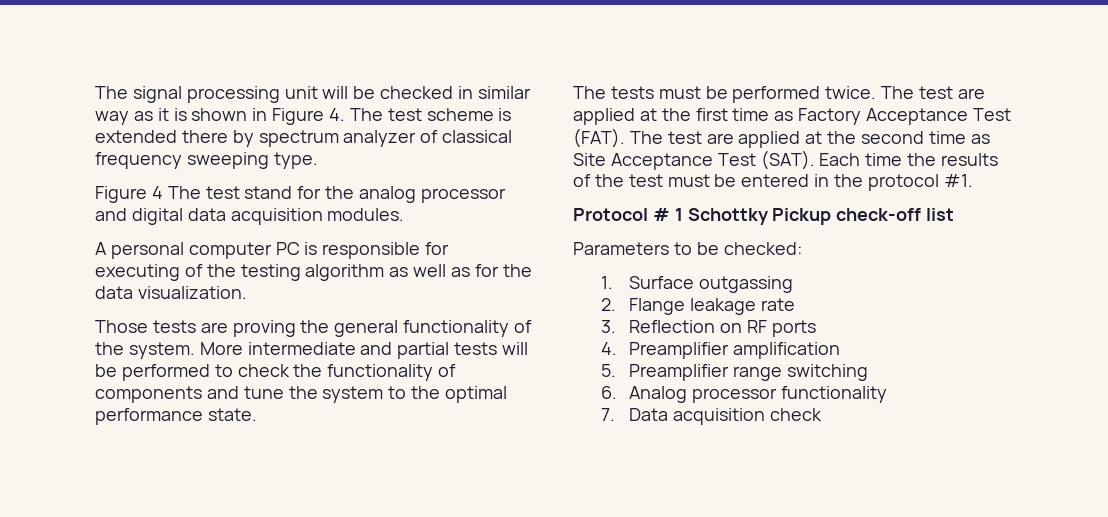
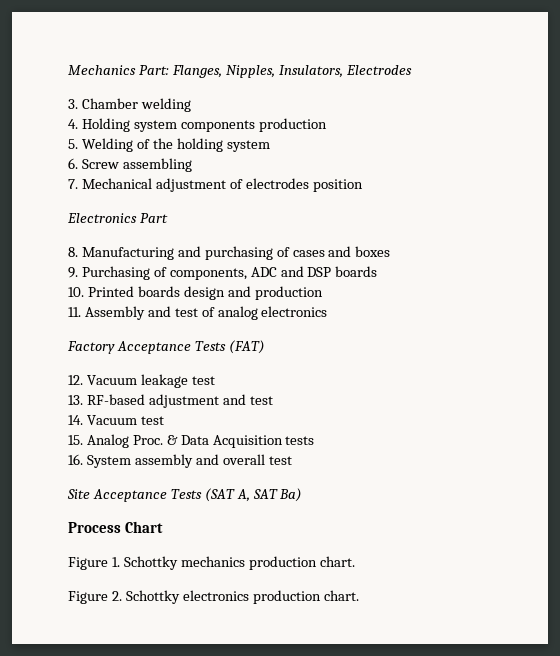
[95,86,531,103] [95,108,512,125] [95,130,513,147] [95,152,318,169] [95,186,506,203] [95,208,405,225] [95,242,450,259] [95,264,532,281] [95,286,247,299] [95,320,533,337] [95,342,529,359] [95,364,457,381] [95,386,508,403] [95,408,257,425] [573,86,985,103] [573,108,1011,125] [573,128,990,148] [573,150,999,170] [573,174,973,191] [573,208,955,225] [573,242,802,255] [600,276,793,293] [600,298,795,315] [600,320,816,337] [600,342,840,359] [600,364,868,381] [600,386,887,403] [600,408,822,425] The signal processing unit will be checked in similar way as it is shown in Figure 4. The test scheme is extended there by spectrum analyzer of classical frequency sweeping type. // Figure 4 The test stand for the analog processor and digital data acquisition modules. // A personal computer PC is responsible for executing of the testing algorithm as well as for the data visualization. // Those tests are proving the general functionality of the system. More intermediate and partial tests will be performed to check the functionality of components and tune the system to the optimal performance state. // The tests must be performed twice. The test are applied at the first time as Factory Acceptance Test (FAT). The test are applied at the second time as Site Acceptance Test (SAT). Each time the results of the test must be entered in the protocol #1. // Protocol # 1 Schottky Pickup check-off list // Parameters to be checked: // 1. Surface outgassing // 2. Flange leakage rate // 3. Reflection on RF ports // 4. Preamplifier amplification // 5. Preamplifier range switching // 6. Analog processor functionality // 7. Data acquisition check -> [68,65,412,78] [68,98,191,112] [68,118,327,132] [68,138,270,152] [68,158,192,172] [68,178,363,192] [67,213,168,223] [68,246,391,260] [68,266,378,280] [68,286,323,300] [68,306,328,320] [67,340,265,354] [68,374,215,388] [68,394,273,408] [68,415,164,425] [68,434,315,448] [68,454,292,468] [67,488,303,502] [68,521,163,533] [68,556,355,570] [68,590,359,604] Mechanics Part: Flanges, Nipples, Insulators, Electrodes // 3. Chamber welding // 4. Holding system components production // 5. Welding of the holding system // 6. Screw assembling // 7. Mechanical adjustment of electrodes position // Electronics Part // 8. Manufacturing and purchasing of cases and boxes // 9. Purchasing of components, ADC and DSP boards // 10. Printed boards design and production // 11. Assembly and test of analog electronics // Factory Acceptance Tests (FAT) // 12. Vacuum leakage test // 13. RF-based adjustment and test // 14. Vacuum test // 15. Analog Proc. & Data Acquisition tests // 16. System assembly and overall test // Site Acceptance Tests (SAT A, SAT Ba) // Process Chart // Figure 1. Schottky mechanics production chart. // Figure 2. Schottky electronics production chart.

